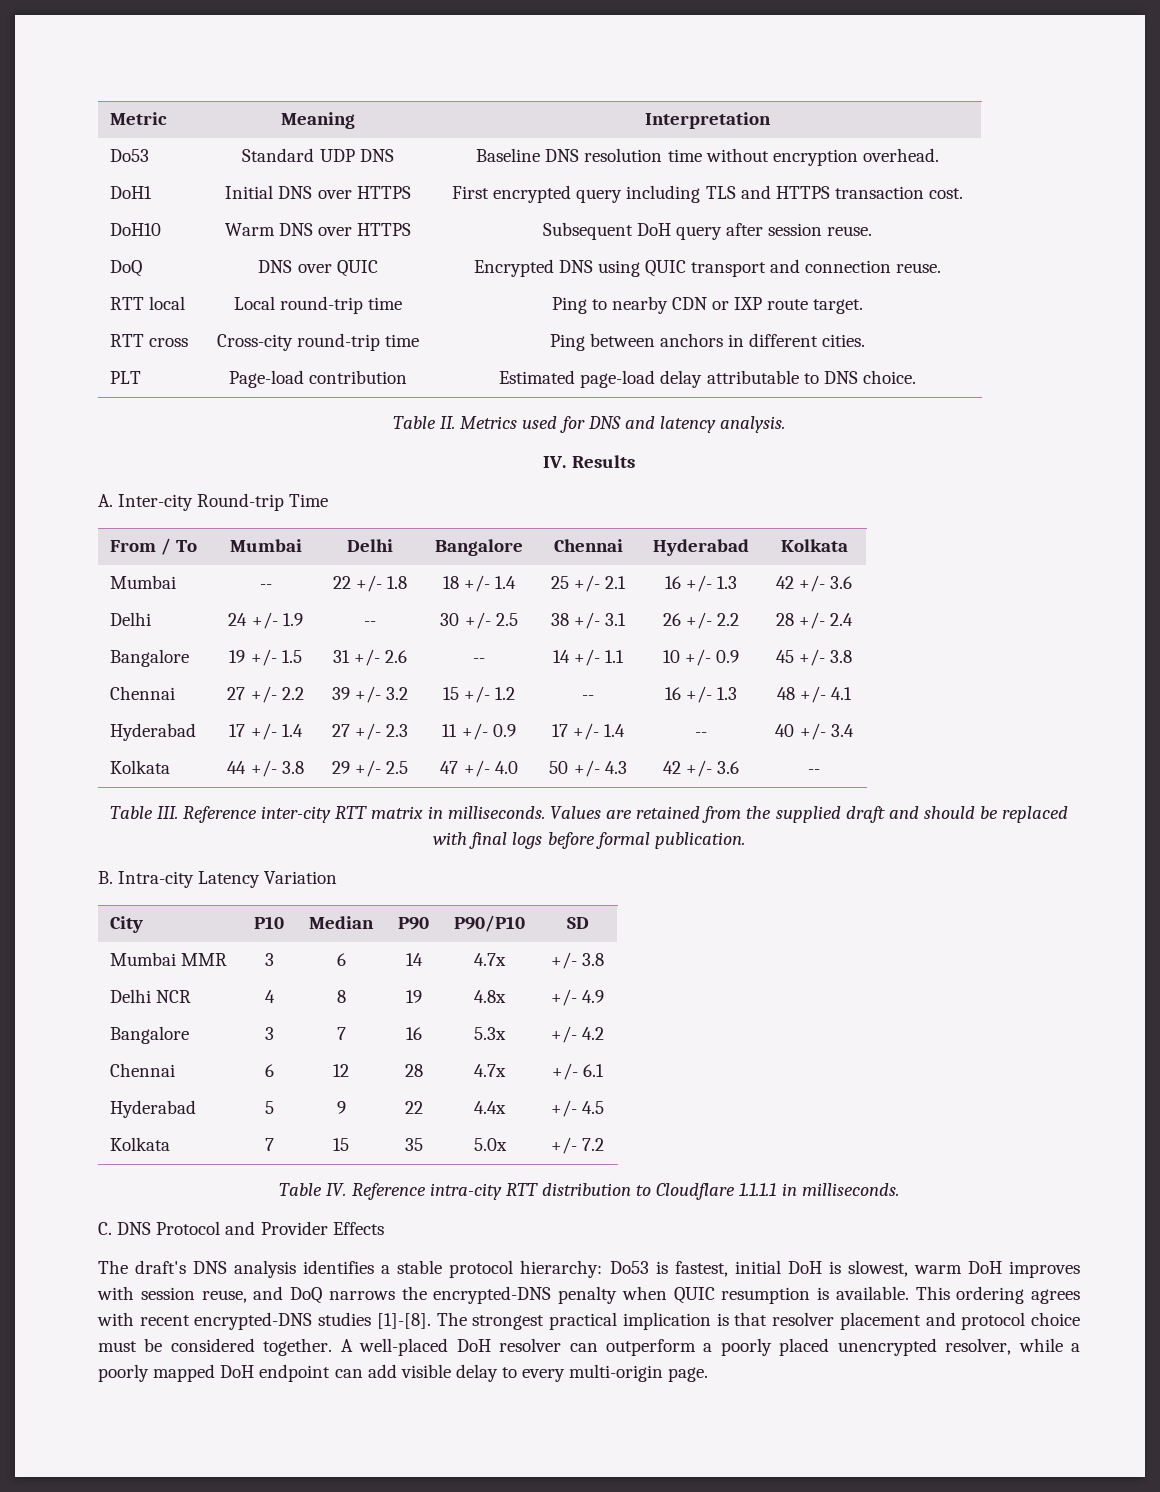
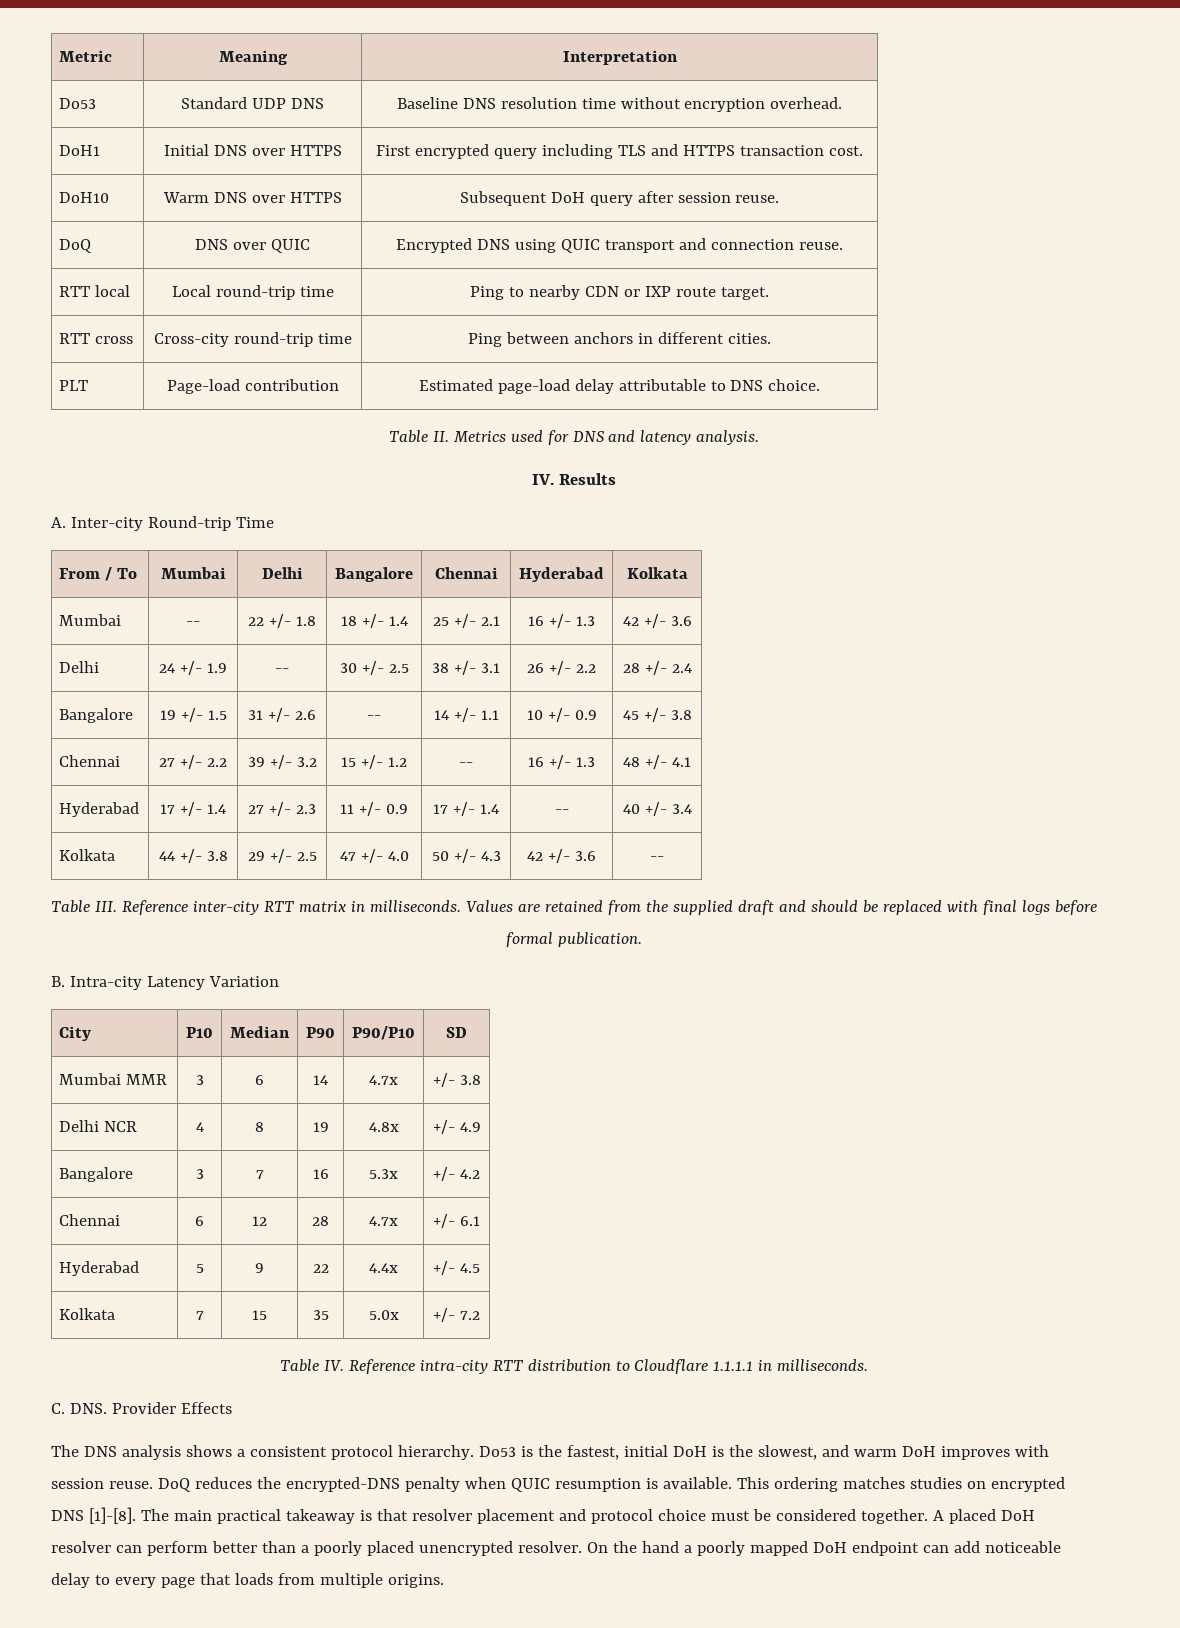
[117,1221,256,1235] DNS Protocol and -> [69,1403,107,1414] DNS.
[135,1260,187,1274] draft's -> (79, 1451) none
[303,1260,603,1278] identifies a stable protocol hierarchy: -> [185,1445,474,1460] shows a consistent protocol hierarchy.
(668, 1267) none -> [537,1445,562,1457] the
[847,1260,908,1277] slowest, -> [728,1445,849,1460] the slowest, and
[201,1286,395,1304] reuse, and DoQ narrows -> [108,1477,252,1492] reuse. DoQ reduces
[1031,1289,1080,1304] [97,1312,711,1330] agrees with recent encrypted-DNS studies [1]-[8]. The strongest practical implication -> [842,1477,1065,1492] [51,1507,355,1524] matches studies on encrypted DNS [1]-[8]. The main practical takeaway
[359,1338,449,1356] well-placed -> [948,1509,996,1524] placed
[605,1339,696,1356] outperform -> [146,1541,296,1556] perform better than
[945,1338,1063,1355] resolver, while -> [517,1541,679,1553] resolver. On the hand
[400,1364,451,1378] visible -> [984,1541,1061,1553] noticeable
[569,1364,709,1382] multi-origin page. -> [160,1573,444,1588] page that loads from multiple origins.

